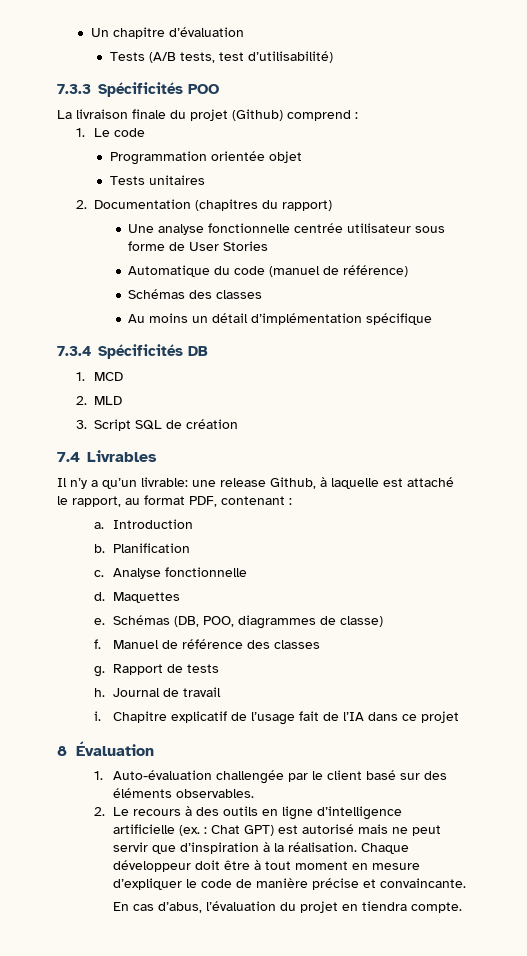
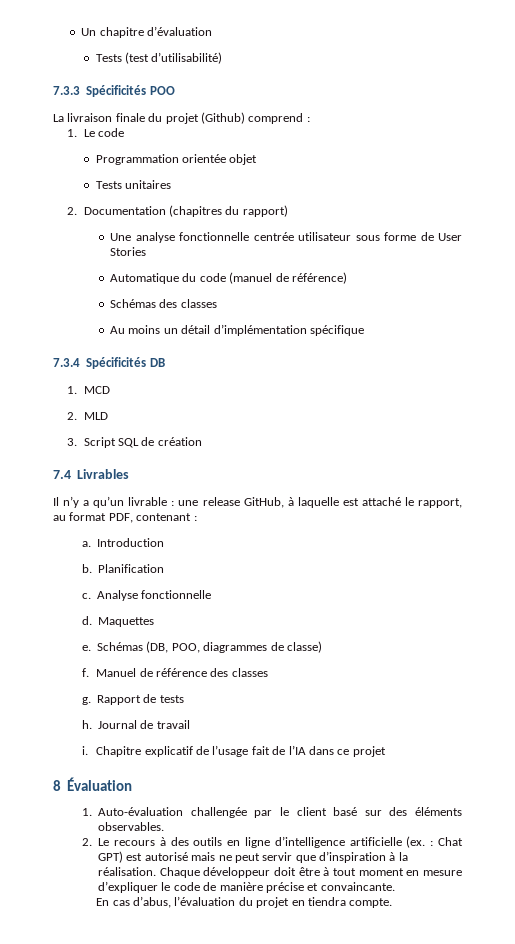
[148,52,244,63] (A/B tests, test -> [124,52,149,64] (test
[141,477,188,487] livrable: -> [128,497,175,506] livrable :
[270,477,316,489] Github, -> [243,497,284,508] GitHub,

